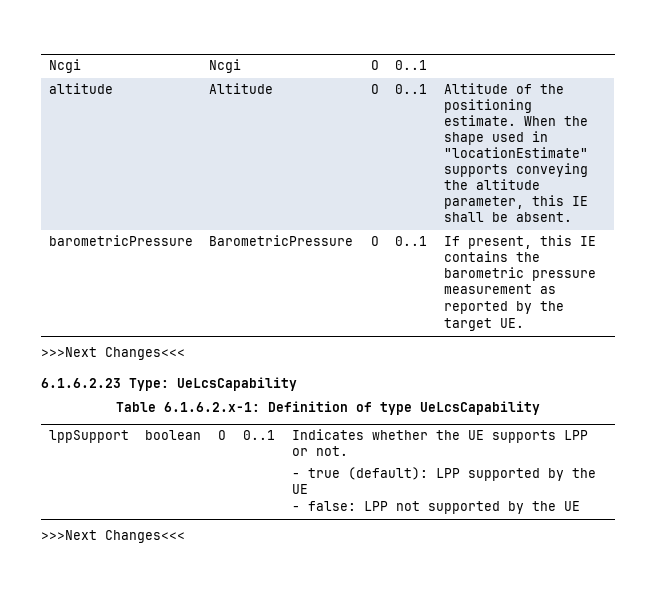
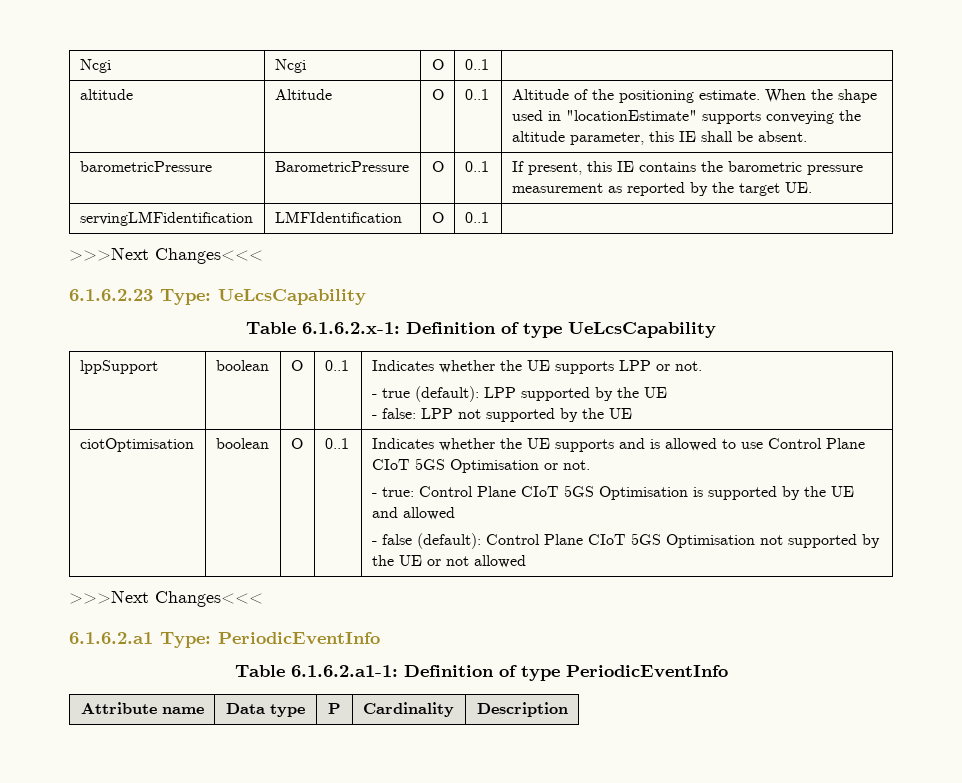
(524, 323) none -> [79,211,253,226] [274,211,402,223] [431,212,444,223] [464,212,489,223] // servingLMFidentification | LMFIdentification | O | 0..1 |
[41,530,185,543] // >>>Next Changes<<< -> [79,438,194,452] [215,438,269,449] [290,438,303,449] [324,438,349,449] [371,438,865,452] [371,458,590,473] [371,485,854,500] [371,507,455,520] [371,533,880,549] [371,555,526,568] [69,590,263,607] [69,632,380,648] [234,665,728,681] [80,702,204,714] [226,703,305,717] [328,703,341,714] [362,702,454,717] [476,702,568,717] // ciotOptimisation | boolean | O | 0..1 | Indicates whether the UE supports and is allowed to use Control Plane CIoT 5GS Optimisation or not. // - true: Control Plane CIoT 5GS Optimisation is supported by the UE and allowed // - false (default): Control Plane CIoT 5GS Optimisation not supported by the UE or not allowed // >>>Next Changes<<< // 6.1.6.2.a1 Type: PeriodicEventInfo // Table 6.1.6.2.a1-1: Definition of type PeriodicEventInfo // Attribute name | Data type | P | Cardinality | Description

